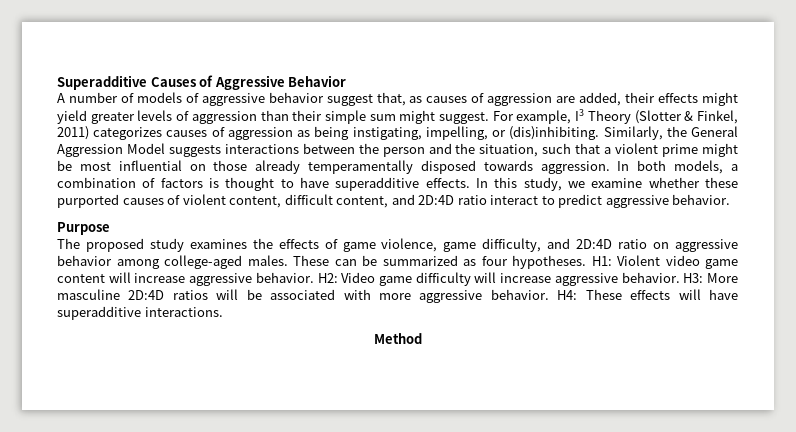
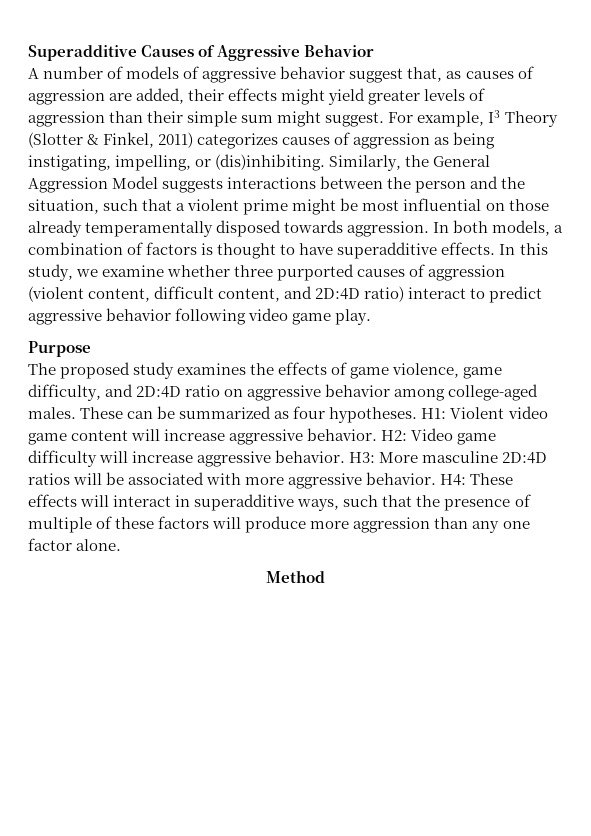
[705,177,739,188] these -> [234,265,274,277] three
[182,194,226,205] violent -> [428,265,506,281] [28,286,84,302] aggression (violent
[457,195,487,205] ratio -> [364,286,405,302] ratio)
[672,194,731,205] behavior. -> [106,308,372,325] behavior following video game play.
[709,289,739,300] [57,306,223,320] have superadditive interactions. -> [113,494,531,511] [28,516,530,533] [28,538,122,551] interact in superadditive ways, such that the presence of multiple of these factors will produce more aggression than any one factor alone.

